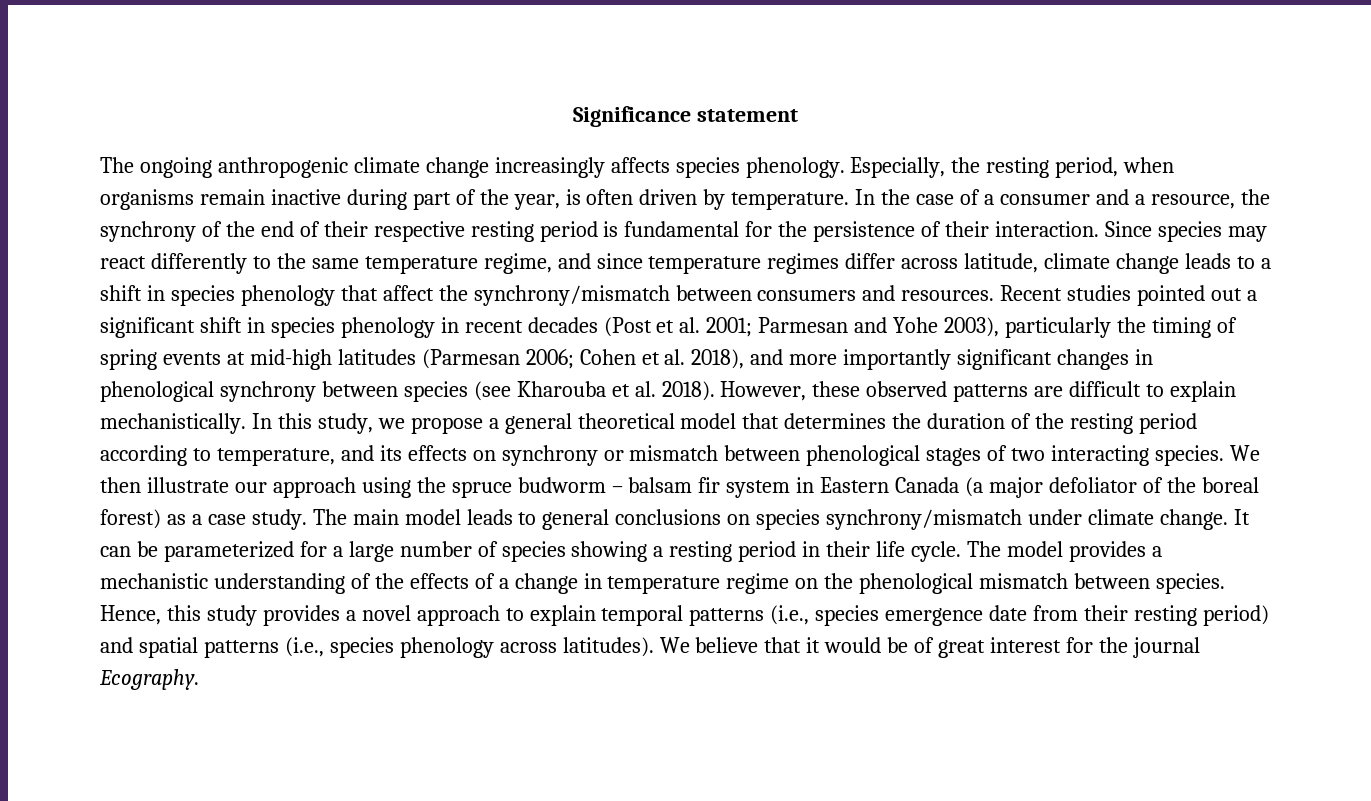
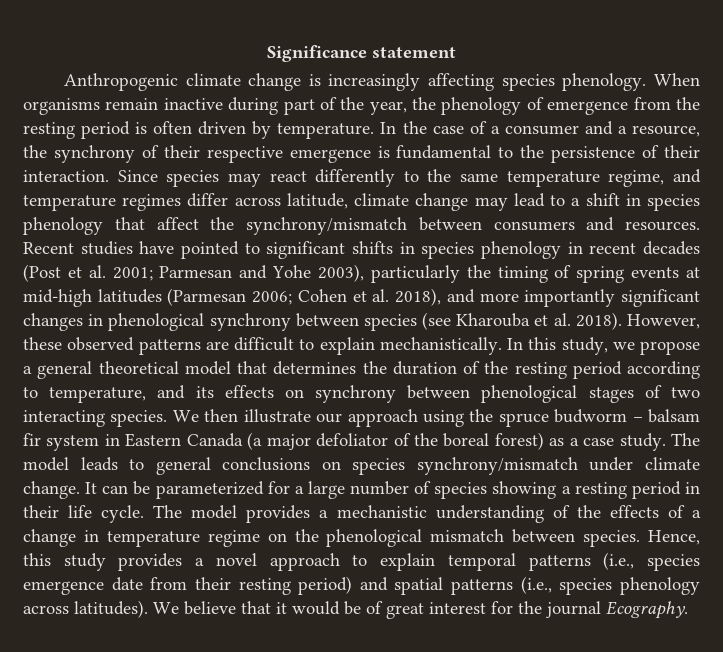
[100,157,1175,178] The ongoing anthropogenic climate change increasingly affects species phenology. Especially, the resting period, when -> [63,73,700,91] Anthropogenic climate change is increasingly affecting species phenology. When
(560, 202) none -> [412,97,700,115] [23,121,131,139] the phenology of emergence from the resting period
[225,221,598,242] the end of their respective resting period -> [163,145,371,163] their respective emergence
[745,221,773,237] for -> [498,147,514,158] to
[596,253,643,269] since -> (701, 176) none
[1185,253,1232,269] leads -> [474,193,545,211] may lead
[1137,285,1258,306] [100,317,242,338] pointed out a significant shift -> [139,241,393,259] have pointed to significant shifts
[603,445,719,461] or mismatch -> (397, 394) none
[352,509,399,525] main -> (700, 439) none

